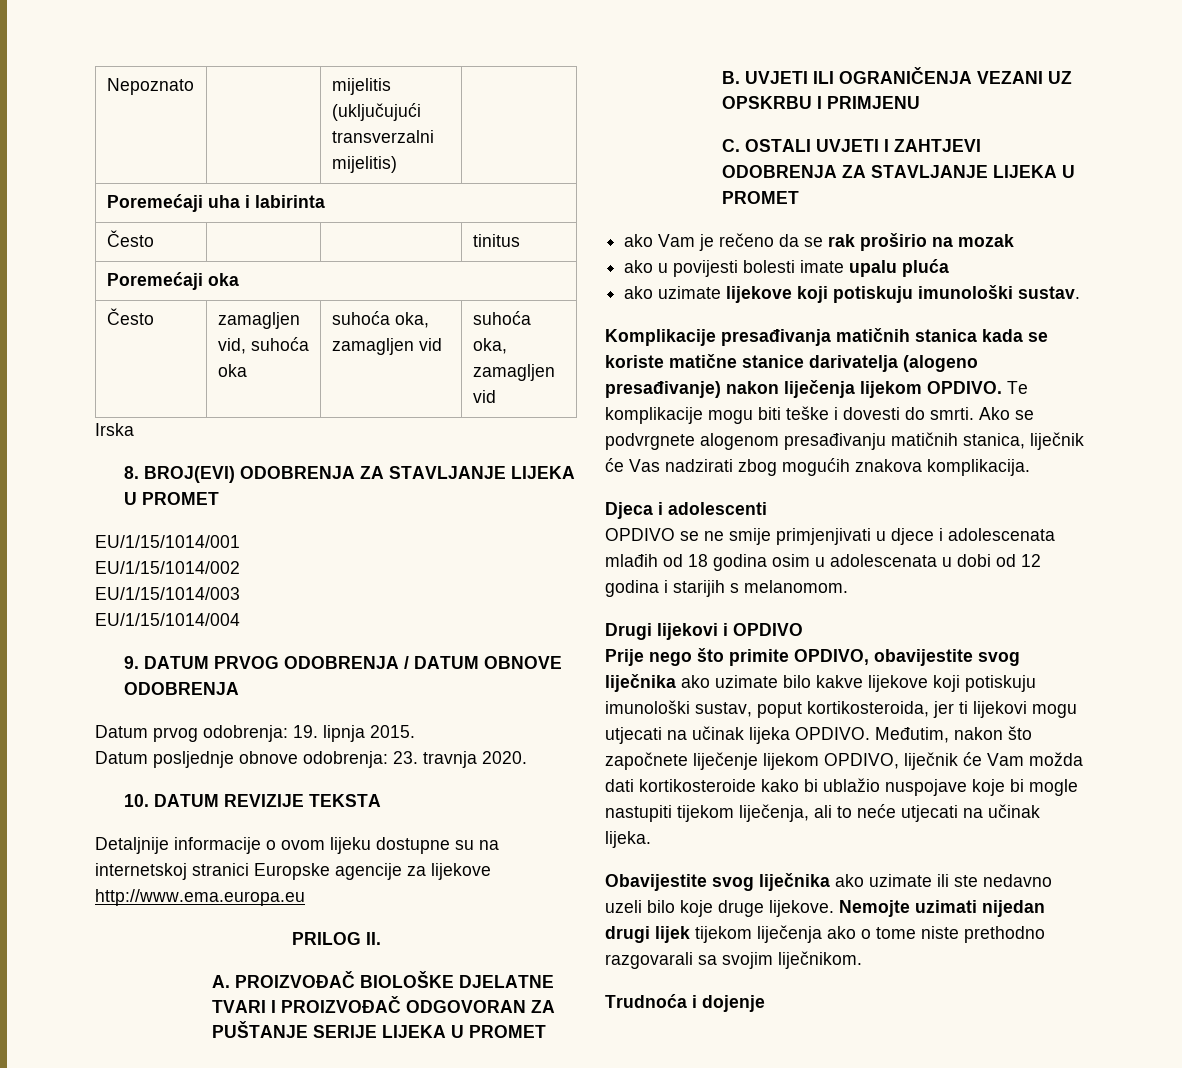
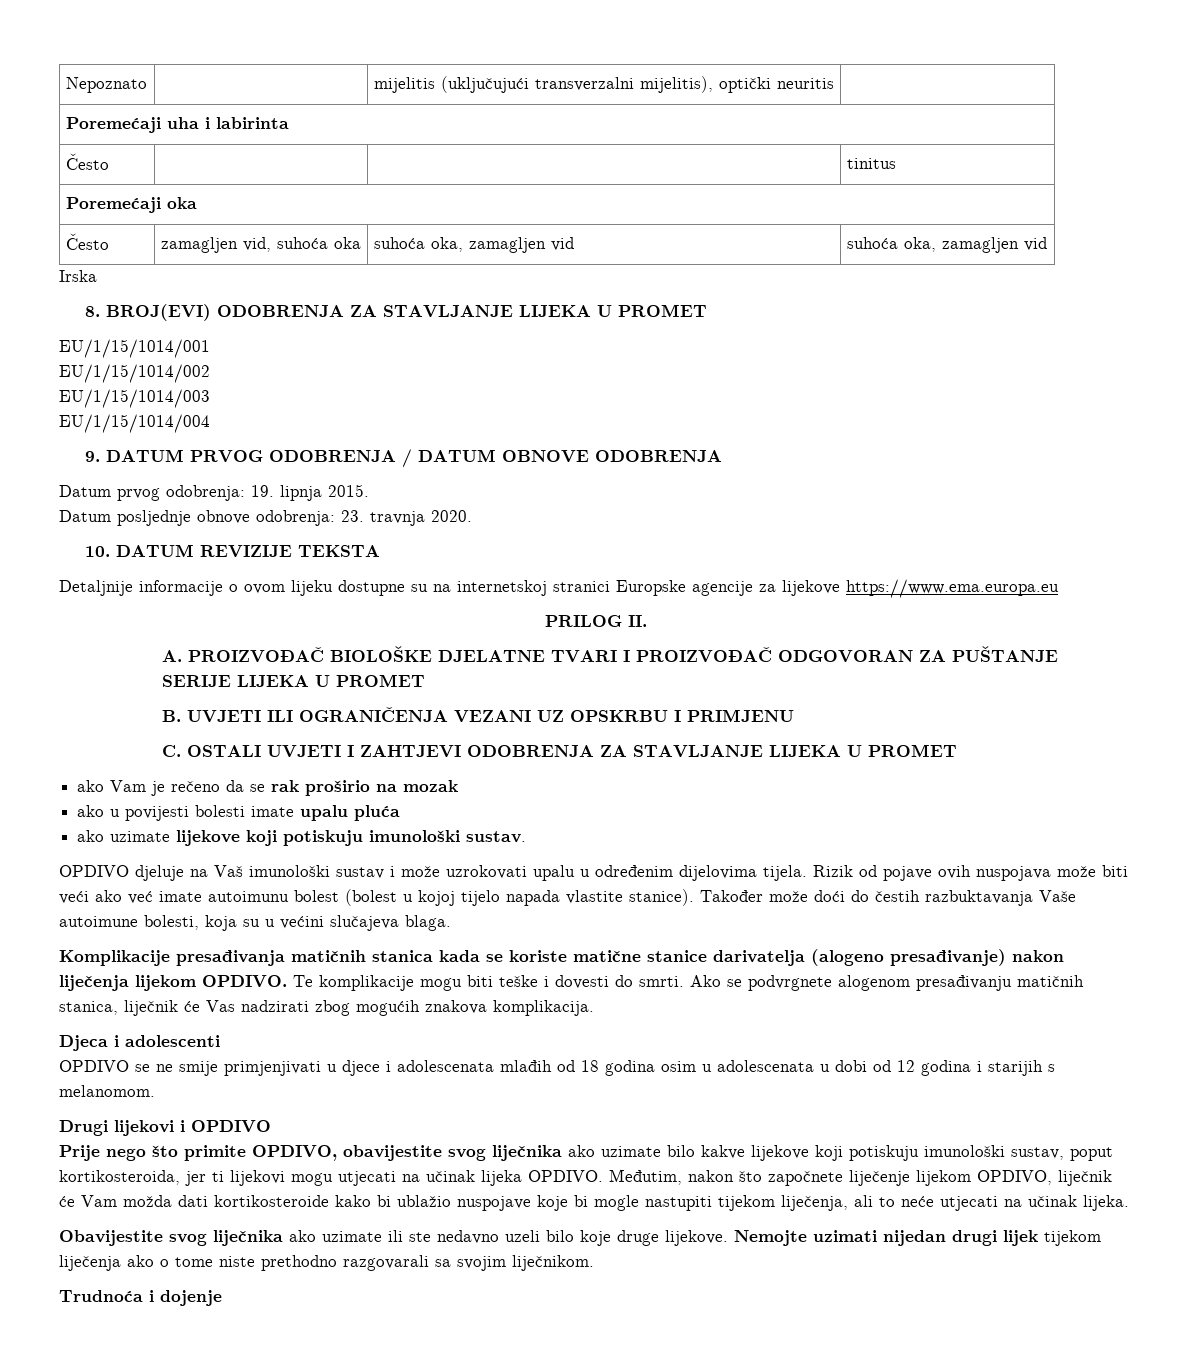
[331,156,397,173] mijelitis) -> [639,76,834,93] mijelitis), optički neuritis
[95,889,305,906] http://www.ema.europa.eu -> [846,579,1059,598] https://www.ema.europa.eu
(1081, 292) none -> [59,865,1128,881] [59,889,1076,906] [59,915,451,931] // OPDIVO djeluje na Vaš imunološki sustav i može uzrokovati upalu u određenim dijelovima tijela. Rizik od pojave ovih nuspojava može biti veći ako već imate autoimunu bolest (bolest u kojoj tijelo napada vlastite stanice). Također može doći do čestih razbuktavanja Vaše autoimune bolesti, koja su u većini slučajeva blaga.

